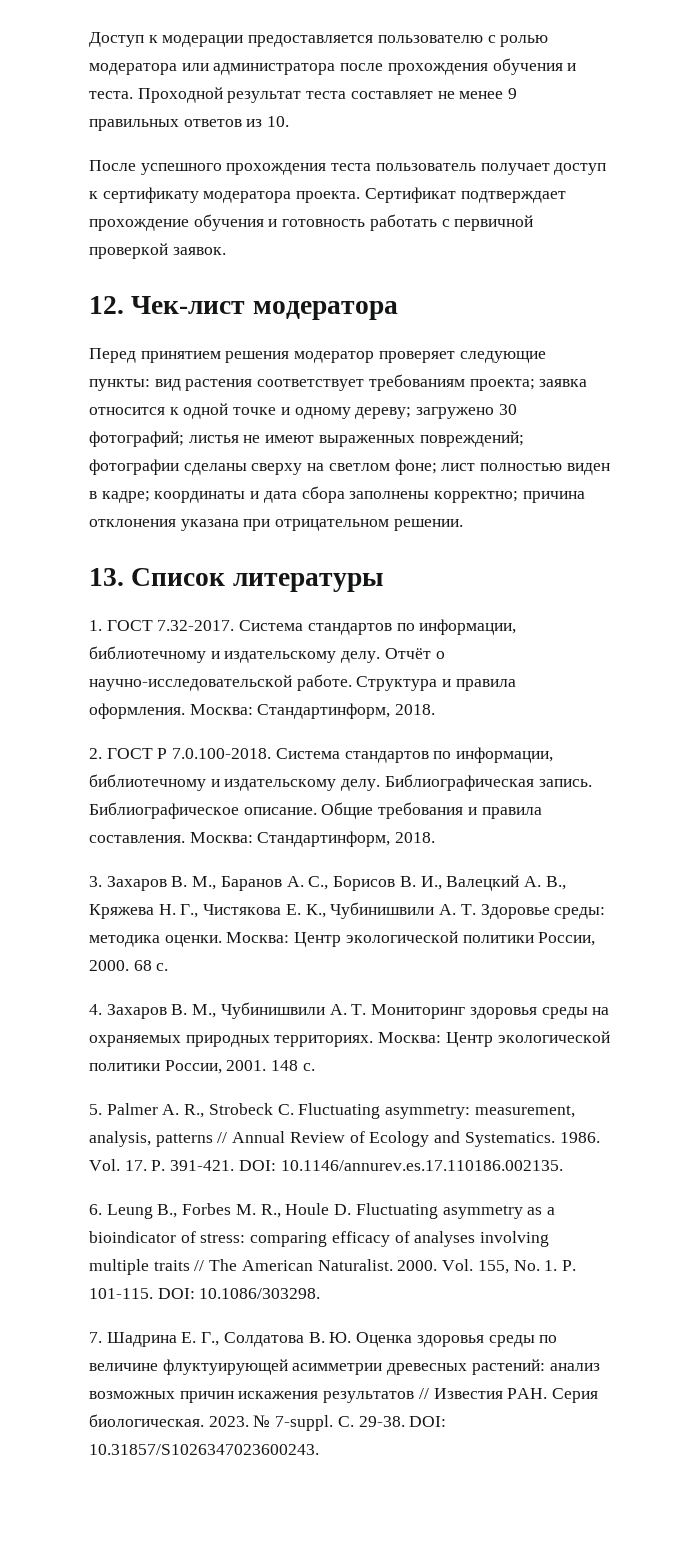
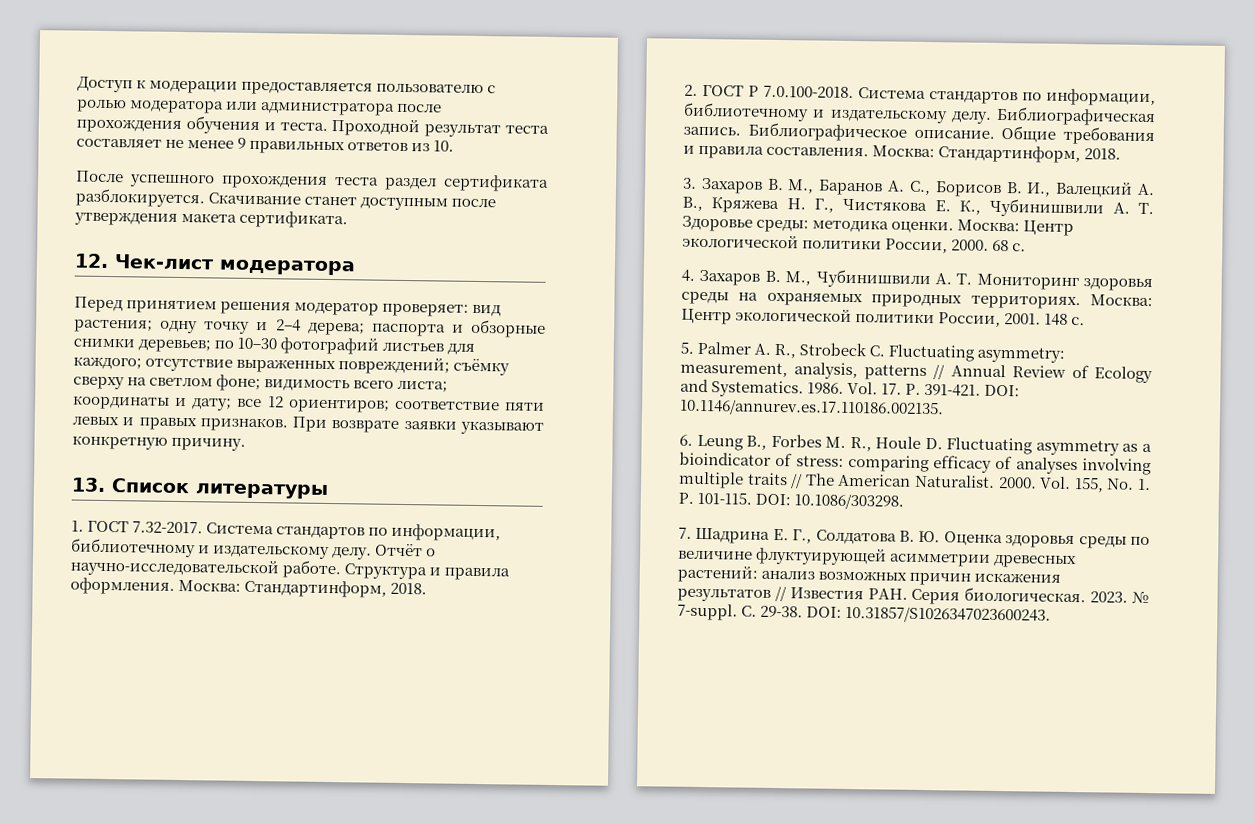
[375,163,607,175] [89,187,566,203] [89,214,534,231] [89,243,226,259] пользователь получает доступ к сертификату модератора проекта. Сертификат подтверждает прохождение обучения и готовность работать с первичной проверкой заявок. -> [384,174,549,192] [75,188,497,211] [74,210,349,229] раздел сертификата разблокируется. Скачивание станет доступным после утверждения макета сертификата.
[378,351,546,363] [89,374,588,391] [89,403,517,419] [89,431,524,447] [89,459,610,475] [89,486,585,503] [89,519,463,531] проверяет следующие пункты: вид растения соответствует требованиям проекта; заявка относится к одной точке и одному дереву; загружено 30 фотографий; листья не имеют выраженных повреждений; фотографии сделаны сверху на светлом фоне; лист полностью виден в кадре; координаты и дата сбора заполнены корректно; причина отклонения указана при отрицательном решении. -> [382,303,502,317] [74,319,546,338] [73,336,476,355] [73,356,511,376] [73,374,449,393] [72,395,545,413] [72,416,544,435] [72,435,247,451] проверяет: вид растения; одну точку и 2–4 дерева; паспорта и обзорные снимки деревьев; по 10–30 фотографий листьев для каждого; отсутствие выраженных повреждений; съёмку сверху на светлом фоне; видимость всего листа; координаты и дату; все 12 ориентиров; соответствие пяти левых и правых признаков. При возврате заявки указывают конкретную причину.

